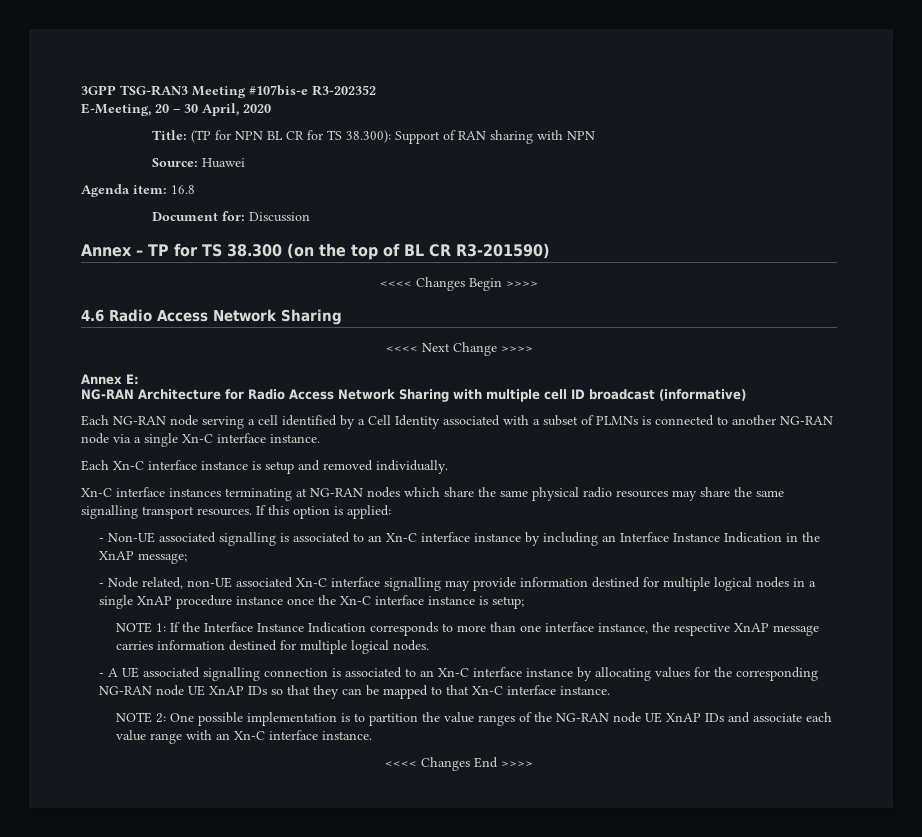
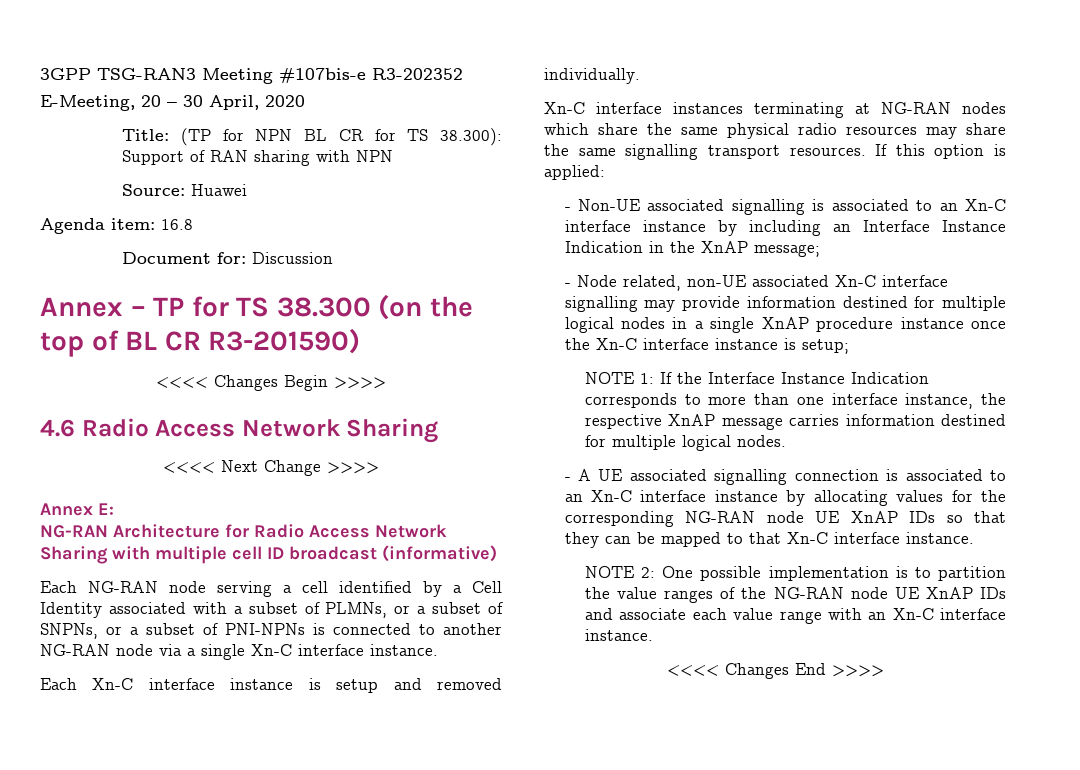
[596,416,638,425] PLMNs -> [325,602,503,618] [40,623,305,639] PLMNs, or a subset of SNPNs, or a subset of PNI-NPNs

